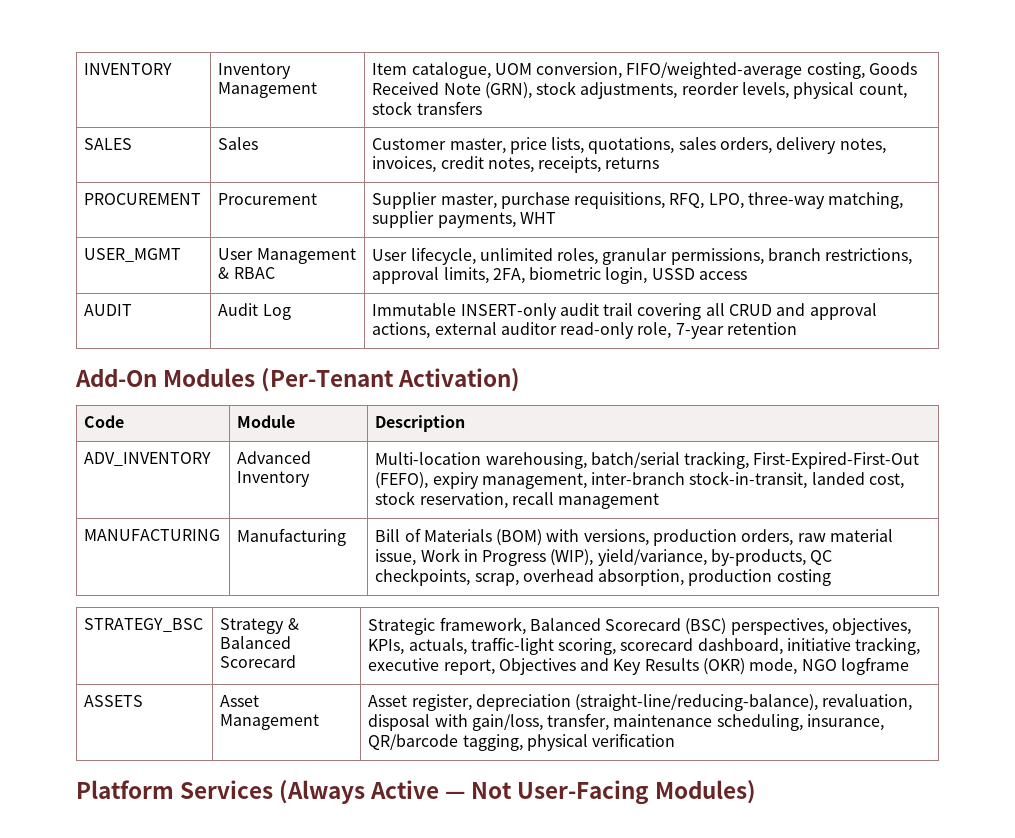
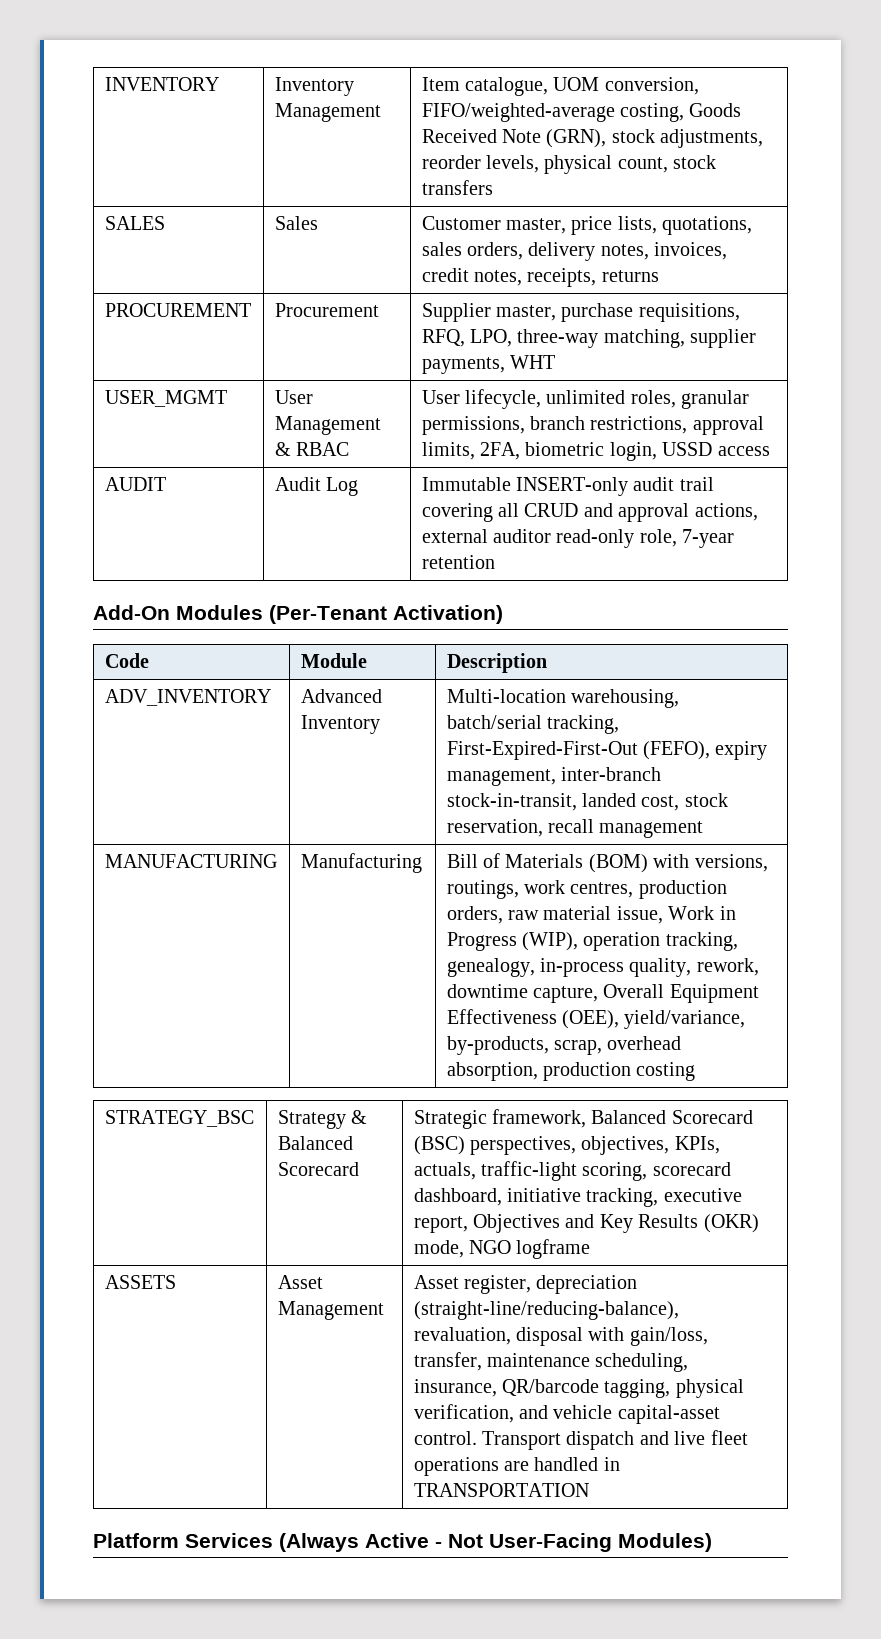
(649, 537) none -> [446,880,634,899] routings, work centres,
[597,549,833,566] [375,568,471,586] yield/variance, by-products, QC checkpoints, -> [583,932,738,951] [446,958,759,977] [446,984,759,1003] [446,1009,746,1029] [446,1036,549,1055] operation tracking, genealogy, in-process quality, rework, downtime capture, Overall Equipment Effectiveness (OEE), yield/variance, by-products,
[592,733,676,747] verification -> [413,1404,720,1424] [413,1430,748,1450] [413,1457,620,1476] [413,1483,589,1497] verification, and vehicle capital-asset control. Transport dispatch and live fleet operations are handled in TRANSPORTATION
[445,791,466,799] — -> [435,1542,442,1548] -

